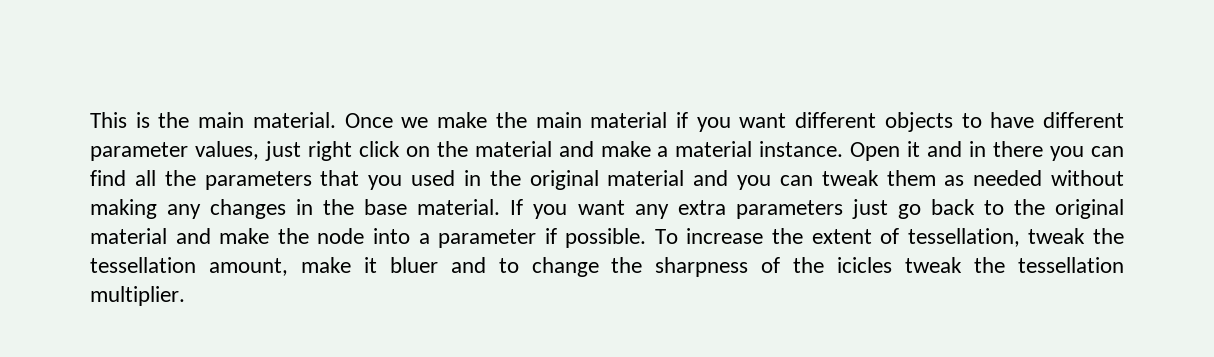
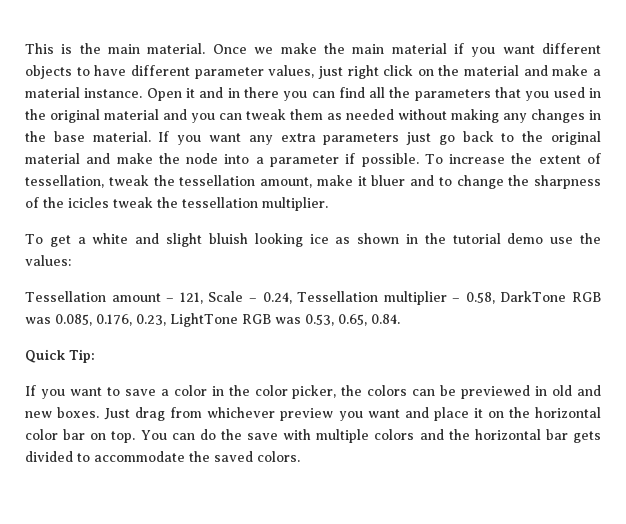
(185, 296) none -> [25,233,601,247] [25,255,71,266] [25,291,601,305] [25,313,400,327] [25,349,95,363] [25,385,602,399] [25,407,601,421] [25,429,601,443] [25,451,300,462] // To get a white and slight bluish looking ice as shown in the tutorial demo use the values: // Tessellation amount – 121, Scale – 0.24, Tessellation multiplier – 0.58, DarkTone RGB was 0.085, 0.176, 0.23, LightTone RGB was 0.53, 0.65, 0.84. // Quick Tip: // If you want to save a color in the color picker, the colors can be previewed in old and new boxes. Just drag from whichever preview you want and place it on the horizontal color bar on top. You can do the save with multiple colors and the horizontal bar gets divided to accommodate the saved colors.

